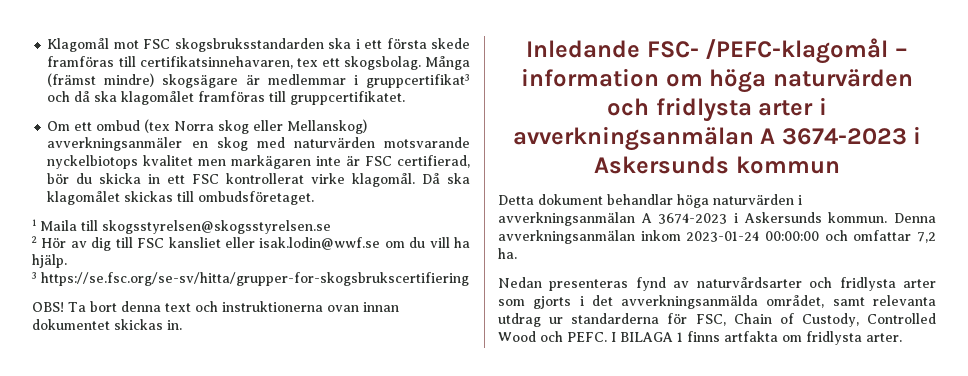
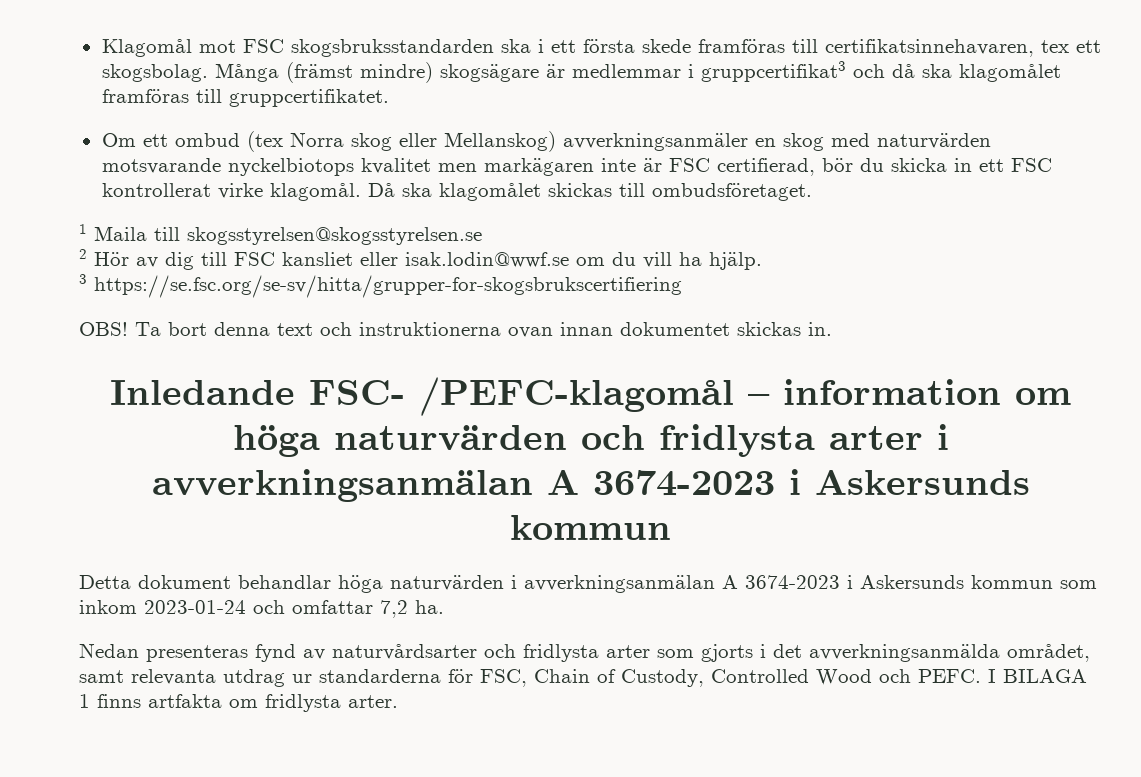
[828,212,936,223] [498,230,635,244] kommun. Denna avverkningsanmälan -> [971,575,1097,589] kommun som
[765,231,819,241] 00:00:00 -> (246, 607) none

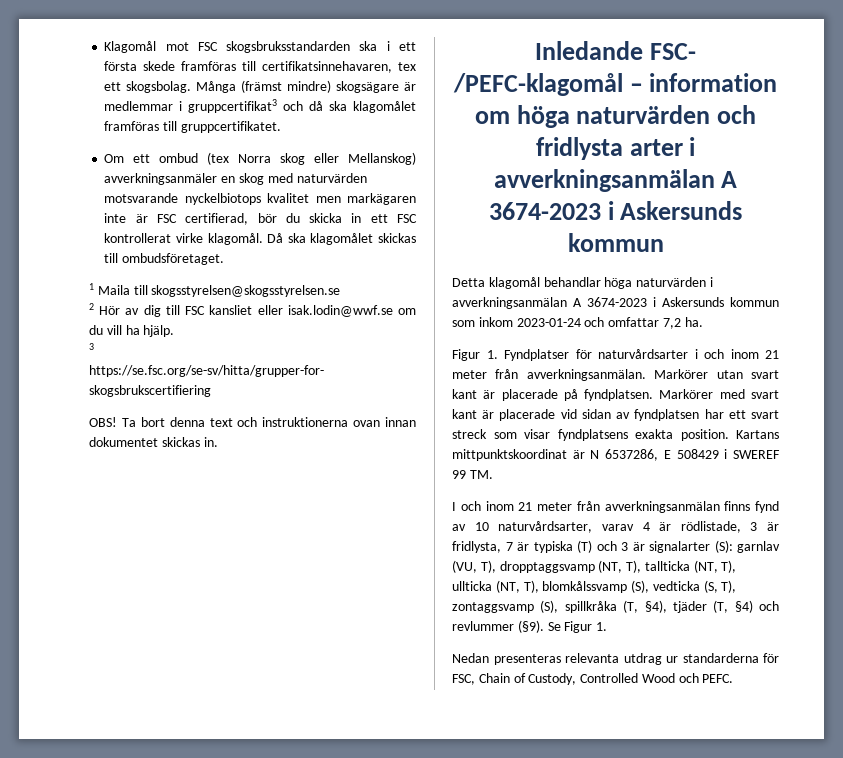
[138,575,231,589] dokument -> [488,277,540,289] klagomål
[79,643,1090,662] [79,670,124,683] Nedan presenteras fynd av naturvårdsarter och fridlysta arter som gjorts i det avverkningsanmälda området, samt -> [452,349,779,361] [452,369,779,381] [452,389,779,401] [452,409,779,421] [452,429,779,441] [452,449,780,461] [452,470,493,479] [452,501,779,513] [452,521,779,533] [452,540,780,553] [452,560,737,573] [452,580,737,593] [452,600,779,613] [452,620,608,633] [452,653,561,665] Figur 1. Fyndplatser för naturvårdsarter i och inom 21 meter från avverkningsanmälan. Markörer utan svart kant är placerade på fyndplatsen. Markörer med svart kant är placerade vid sidan av fyndplatsen har ett svart streck som visar fyndplatsens exakta position. Kartans mittpunktskoordinat är N 6537286, E 508429 i SWEREF 99 TM. // I och inom 21 meter från avverkningsanmälan finns fynd av 10 naturvårdsarter, varav 4 är rödlistade, 3 är fridlysta, 7 är typiska (T) och 3 är signalarter (S): garnlav (VU, T), dropptaggsvamp (NT, T), tallticka (NT, T), ullticka (NT, T), blomkålssvamp (S), vedticka (S, T), zontaggsvamp (S), spillkråka (T, §4), tjäder (T, §4) och revlummer (§9). Se Figur 1. // Nedan presenteras
[988,669,1087,683] [79,694,398,712] I BILAGA 1 finns artfakta om fridlysta arter. -> (734, 678) none

